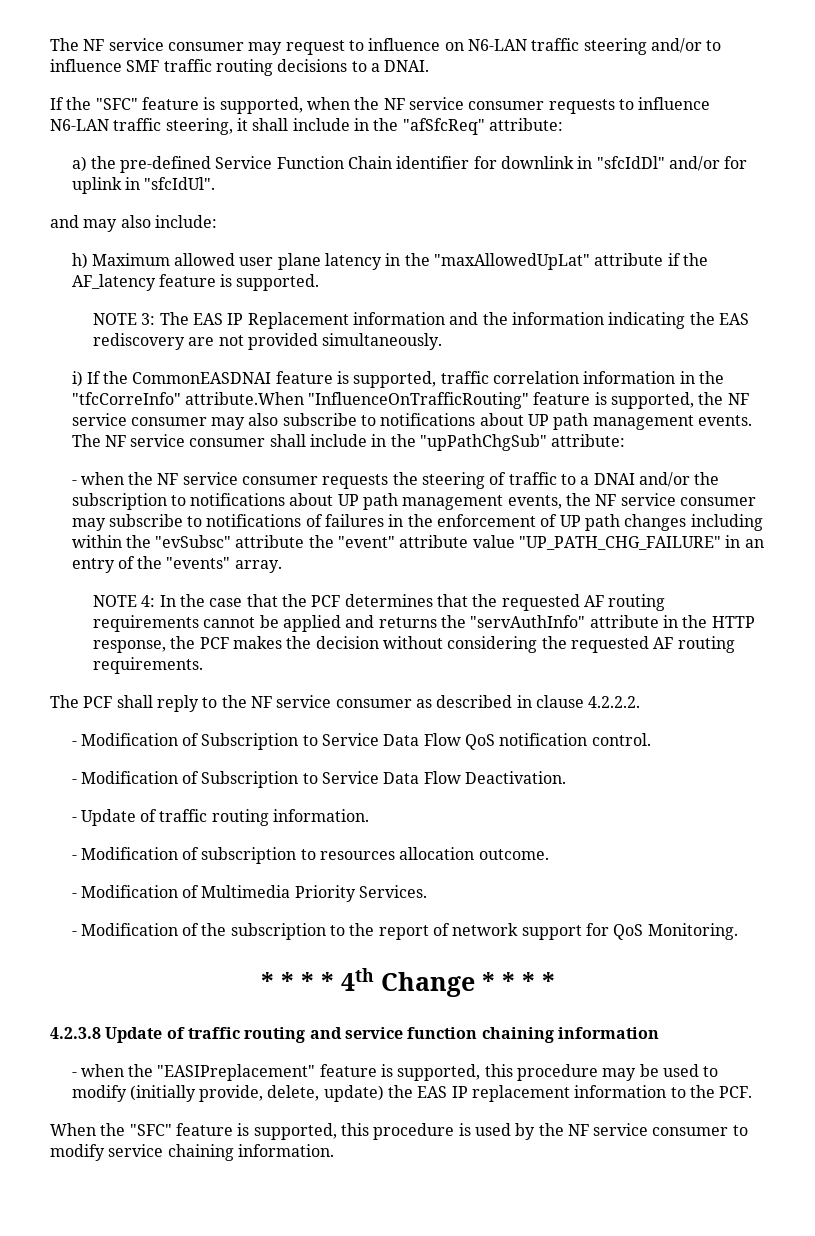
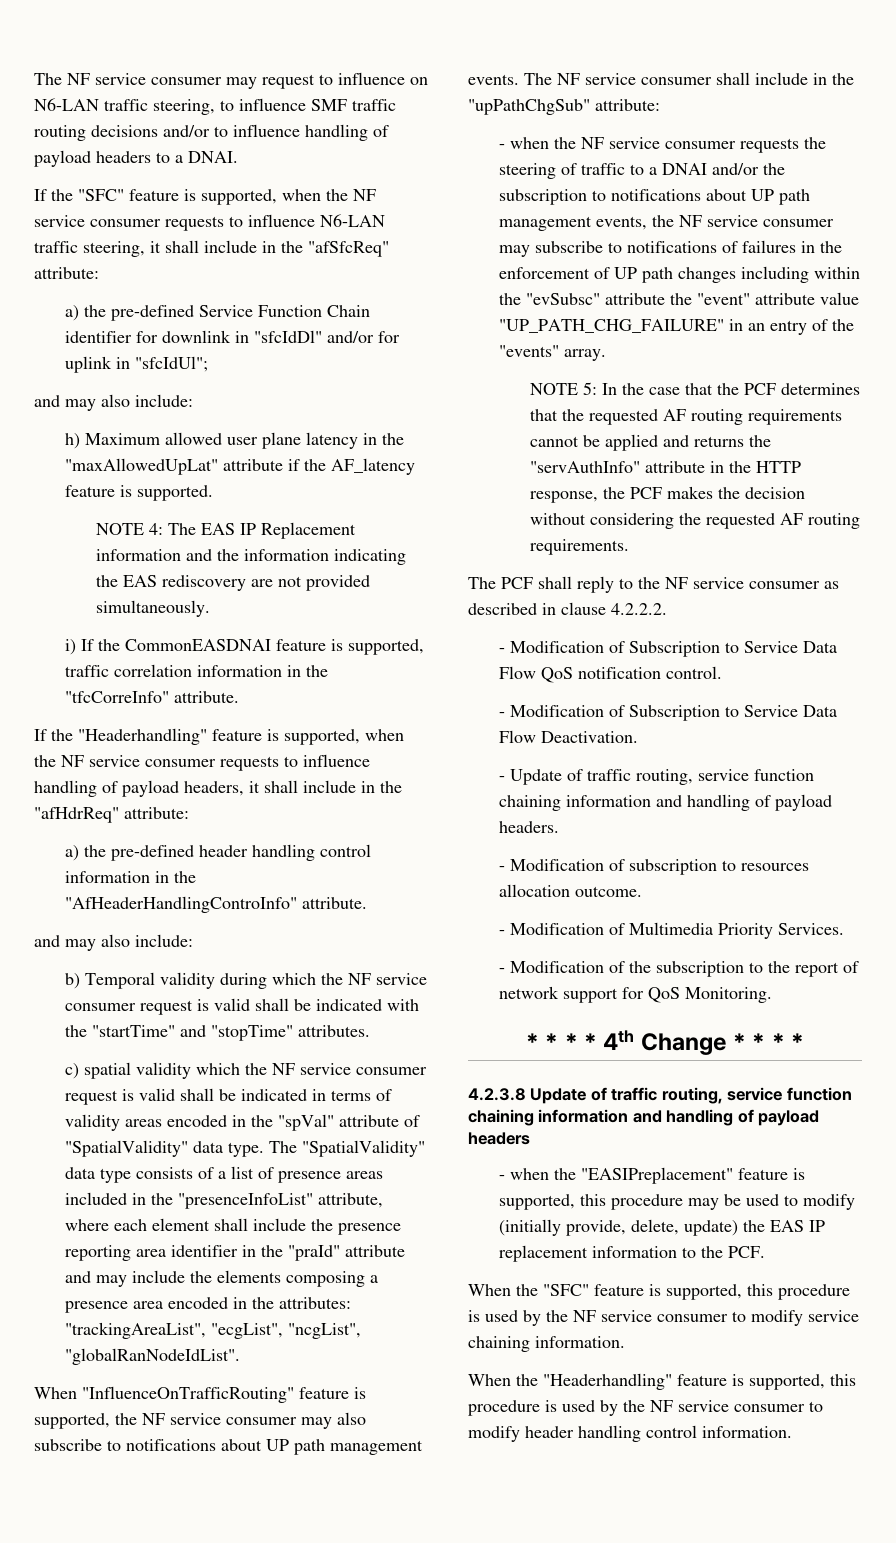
[583,38,702,55] steering and/or -> [153,99,215,115] steering,
(348, 65) none -> [163,124,389,141] [34,150,151,167] and/or to influence handling of payload headers
[144,177,216,190] "sfcIdUl". -> [135,356,209,372] "sfcIdUl";
[141,313,156,325] 3: -> [149,523,164,535] 4:
[184,392,304,405] attribute.When -> [174,691,240,703] [34,728,404,745] [34,754,370,771] [34,780,402,797] [34,807,189,823] [65,844,372,861] [65,871,197,883] [65,896,368,913] [34,934,193,951] [65,972,428,989] [65,998,420,1015] [65,1025,371,1041] [65,1062,428,1079] [65,1088,393,1105] [65,1114,421,1131] [65,1140,426,1157] [65,1166,384,1183] [65,1192,384,1209] [65,1218,402,1235] [65,1245,406,1261] [65,1270,379,1287] [65,1297,352,1313] [65,1322,362,1339] [65,1348,241,1365] [34,1387,77,1399] attribute. // If the "Headerhandling" feature is supported, when the NF service consumer requests to influence handling of payload headers, it shall include in the "afHdrReq" attribute: // a) the pre-defined header handling control information in the "AfHeaderHandlingControInfo" attribute. // and may also include: // b) Temporal validity during which the NF service consumer request is valid shall be indicated with the "startTime" and "stopTime" attributes. // c) spatial validity which the NF service consumer request is valid shall be indicated in terms of validity areas encoded in the "spVal" attribute of "SpatialValidity" data type. The "SpatialValidity" data type consists of a list of presence areas included in the "presenceInfoList" attribute, where each element shall include the presence reporting area identifier in the "praId" attribute and may include the elements composing a presence area encoded in the attributes: "trackingAreaList", "ecgList", "ncgList", "globalRanNodeIdList". // When
[141,595,156,607] 4: -> [583,382,598,395] 5:
[211,809,370,826] routing information. -> [636,769,815,785] [499,794,833,811] [499,821,560,833] routing, service function chaining information and handling of payload headers.
[244,1027,659,1043] routing and service function chaining information -> [661,1087,852,1104] [468,1109,820,1126] [468,1132,530,1145] routing, service function chaining information and handling of payload headers
(334, 1150) none -> [468,1373,856,1390] [468,1400,823,1416] [468,1425,792,1442] // When the "Headerhandling" feature is supported, this procedure is used by the NF service consumer to modify header handling control information.

